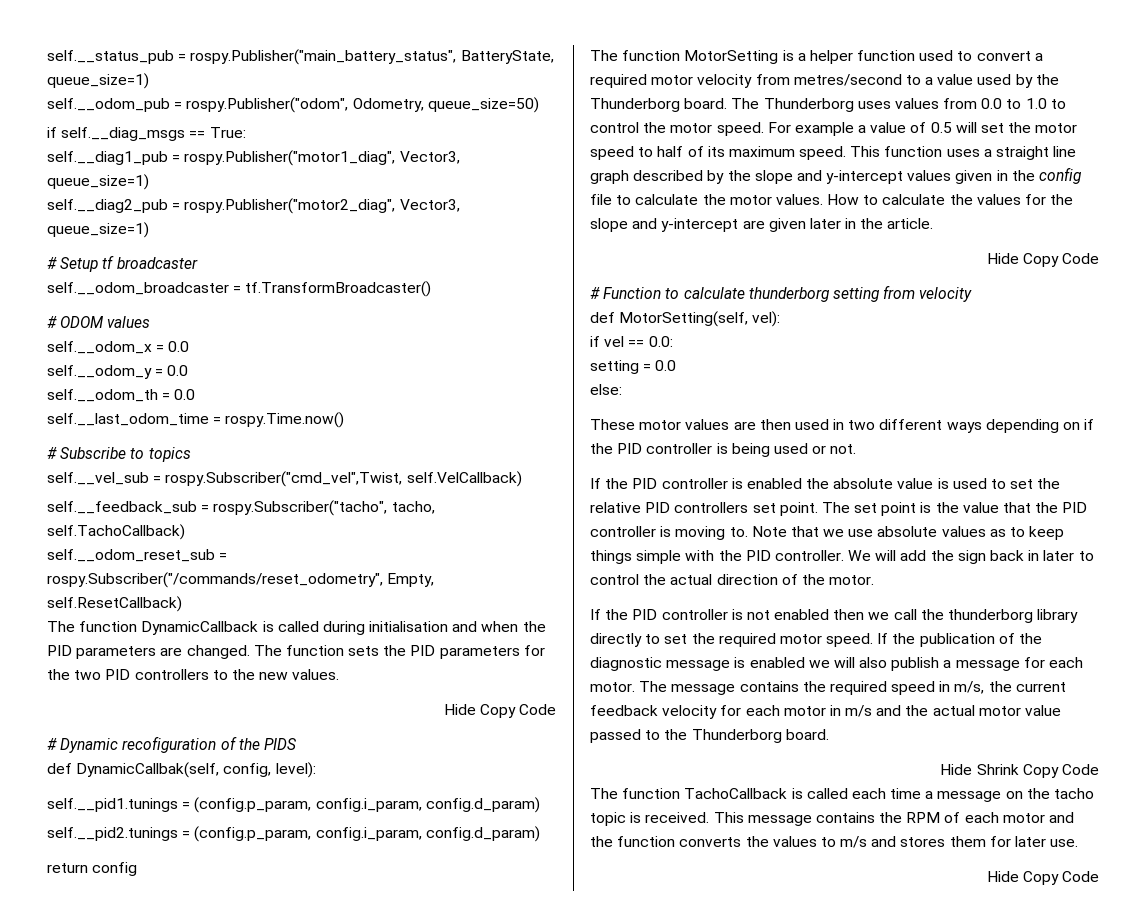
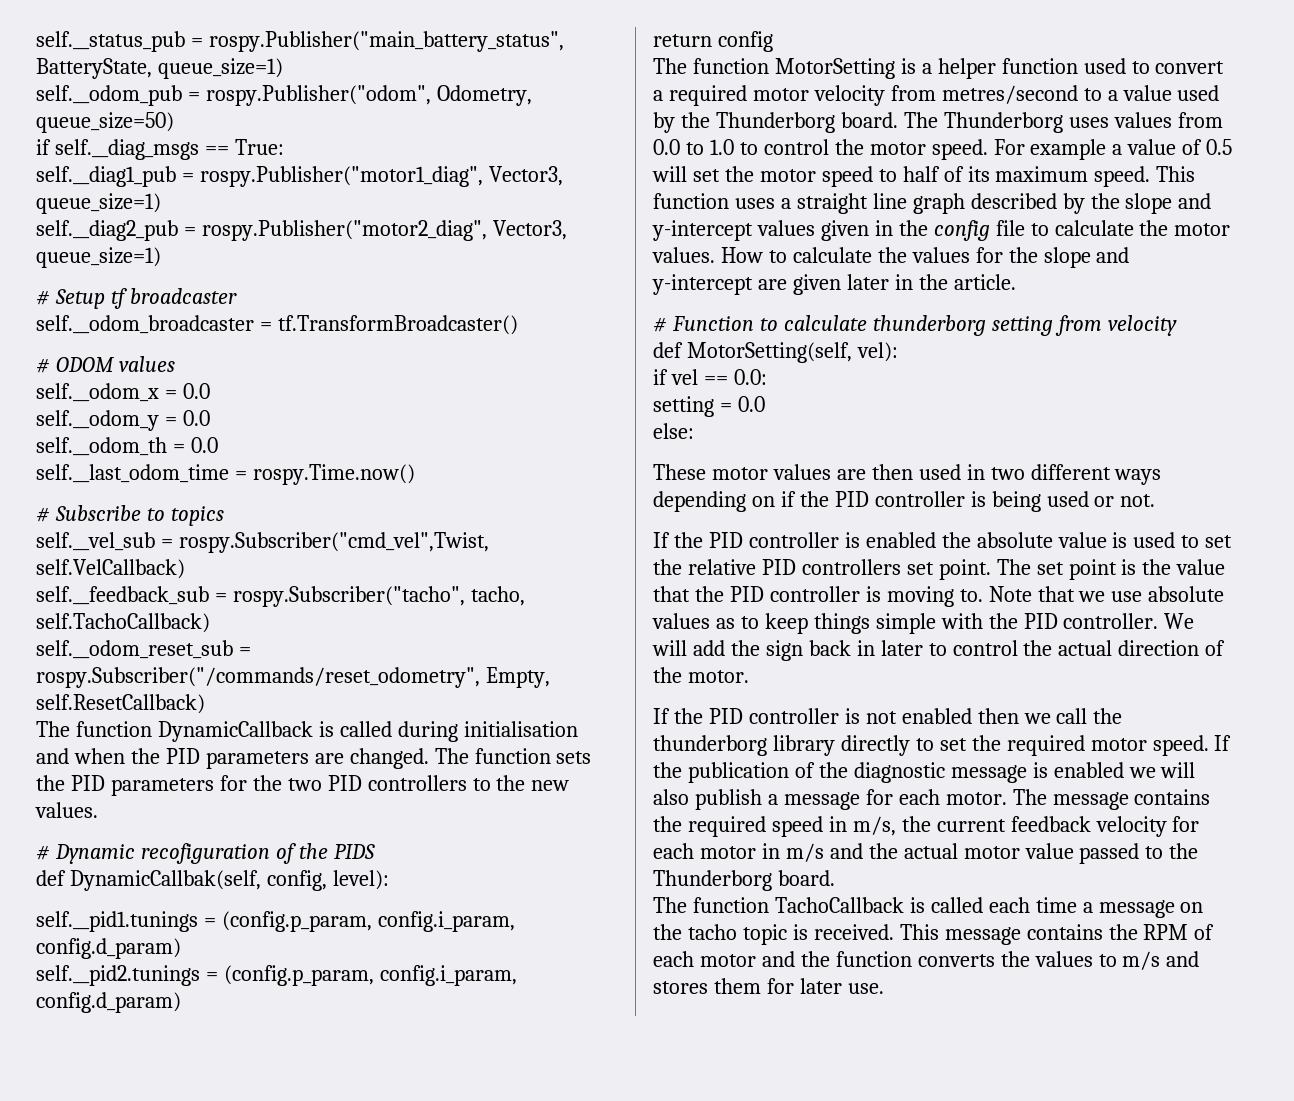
[443,704,556,718] // Hide Copy Code -> (98, 810) none
[986,253,1099,267] // Hide Copy Code -> (1016, 282) none
[940,764,1099,778] // Hide Shrink Copy Code -> (835, 878) none
[986,871,1099,885] // Hide Copy Code -> (884, 988) none

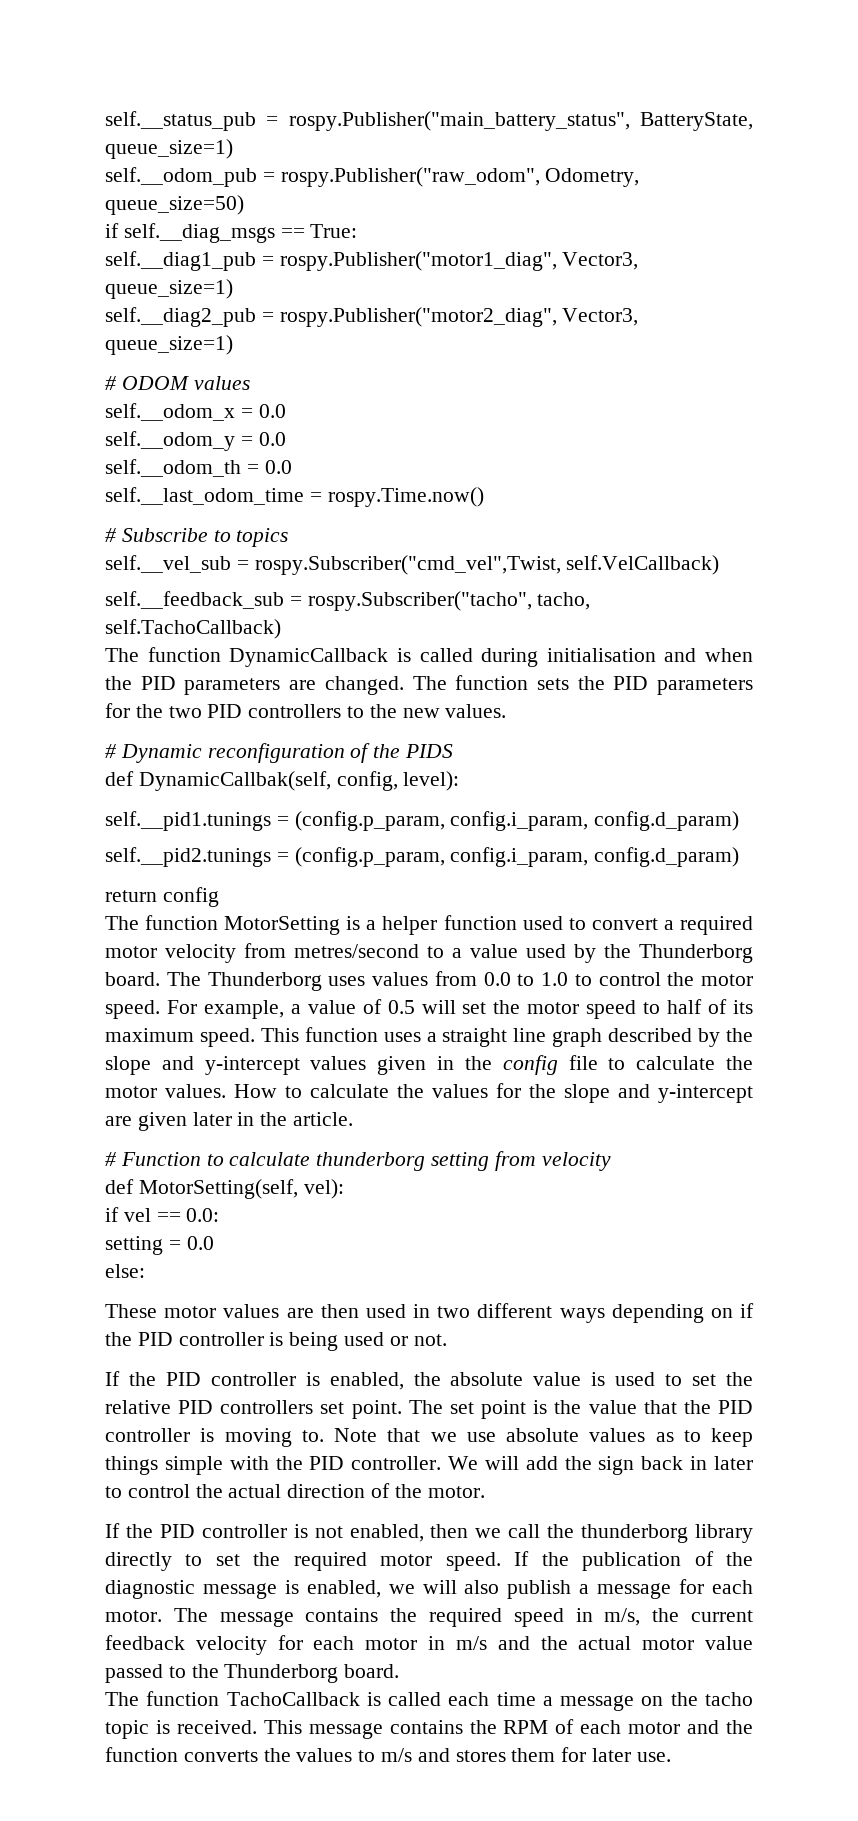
[205,85,431,106] rospy.Publisher("odom", -> [280,167,540,187] rospy.Publisher("raw_odom",
[36,288,237,309] [36,315,518,335] // # Setup tf broadcaster // self.__odom_broadcaster = tf.TransformBroadcaster() -> (233, 345) none
[36,640,251,659] [36,667,550,688] [36,694,205,714] // self.__odom_reset_sub = rospy.Subscriber("/commands/reset_odometry", Empty, self.ResetCallback) -> (281, 629) none
[140,843,270,864] recofiguration -> [207,743,345,763] reconfiguration
[1030,139,1107,160] example -> [203,1000,284,1019] example,
[865,532,936,548] enabled -> [329,1372,404,1390] enabled,
[901,708,972,724] enabled -> [349,1524,424,1542] enabled,
[1053,762,1124,778] enabled -> [306,1580,381,1598] enabled,

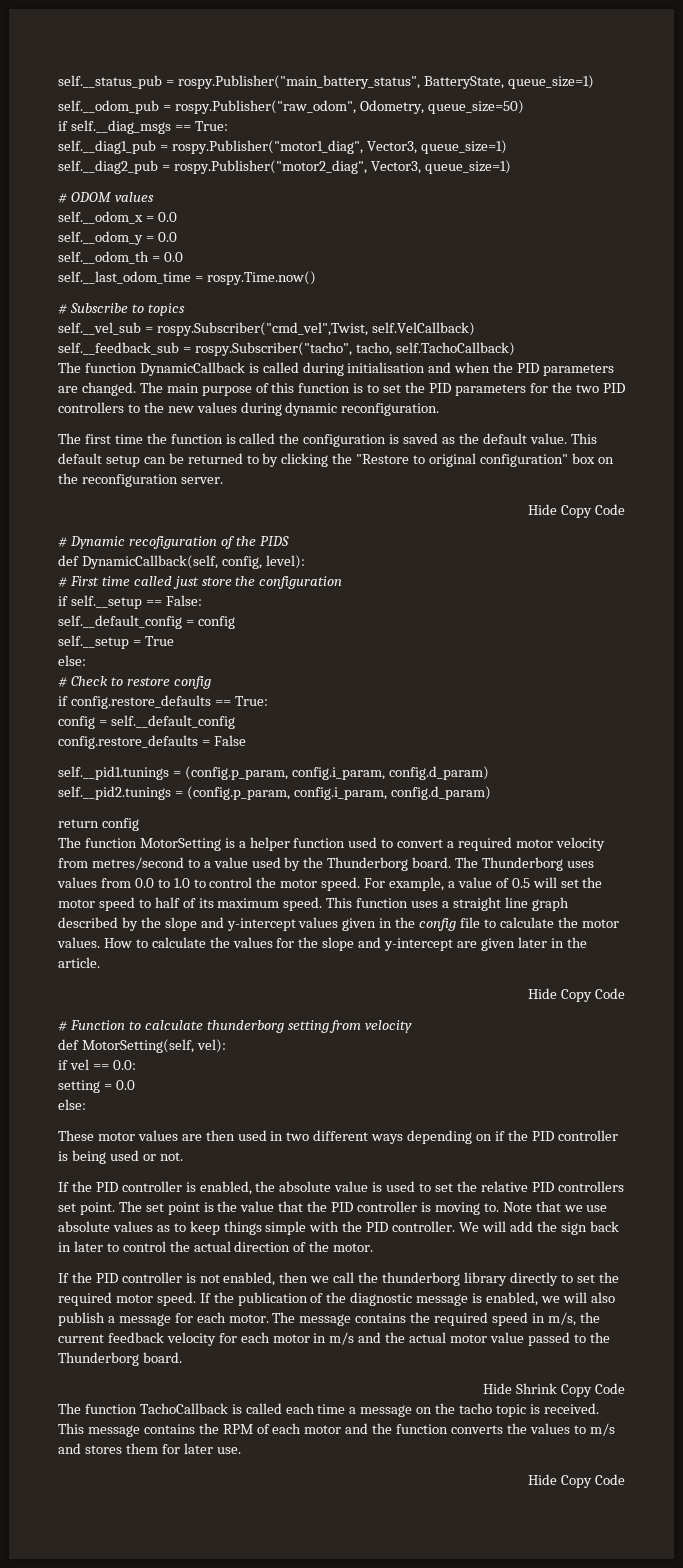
[455,675,569,690] function sets -> [166,382,402,396] main purpose of this function is to set
[445,704,507,718] values. -> [196,402,440,416] [58,433,597,447] [58,453,614,467] [58,473,223,487] [528,504,625,518] values during dynamic reconfiguration. // The first time the function is called the configuration is saved as the default value. This default setup can be returned to by clicking the "Restore to original configuration" box on the reconfiguration server. // Hide Copy Code
[207,743,345,763] reconfiguration -> [128,536,217,549] recofiguration
[138,771,331,791] DynamicCallbak(self, -> [81,555,218,569] DynamicCallback(self,
(460, 781) none -> [58,576,343,589] [58,595,202,609] [58,615,235,629] [58,635,174,649] [58,655,86,666] [58,676,211,689] [58,695,268,709] [58,715,235,729] [58,735,246,749] // # First time called just store the configuration // if self.__setup == False: // self.__default_config = config // self.__setup = True // else: // # Check to restore config // if config.restore_defaults == True: // config = self.__default_config // config.restore_defaults = False
(354, 1119) none -> [528,988,625,1002] // Hide Copy Code
(400, 1671) none -> [483,1383,625,1397] // Hide Shrink Copy Code
(671, 1757) none -> [528,1474,625,1488] // Hide Copy Code

